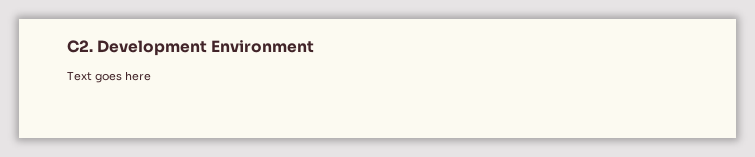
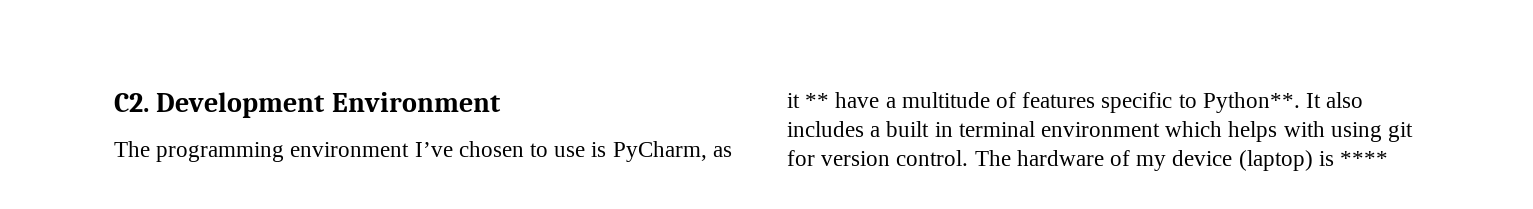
[67,71,151,83] Text goes here -> [114,141,732,162] [787,92,1364,113] [787,121,1414,142] [787,150,1389,171] The programming environment I’ve chosen to use is PyCharm, as it ** have a multitude of features specific to Python**. It also includes a built in terminal environment which helps with using git for version control. The hardware of my device (laptop) is ****

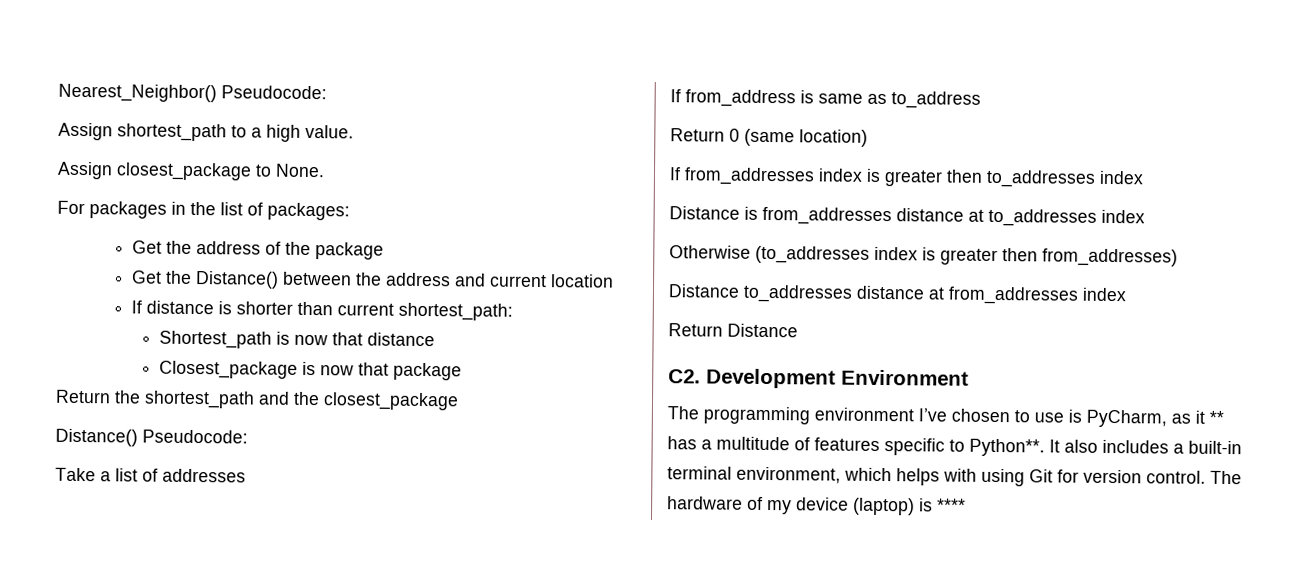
(114, 102) none -> [58,83,327,103] [58,122,354,142] [57,161,325,181] [57,200,350,221] [132,240,385,260] [132,270,615,289] [131,300,514,321] [158,330,435,349] [158,360,462,381] [55,389,459,411] [55,428,248,447] [55,467,246,483] [670,89,981,109] [670,128,868,147] [669,167,1144,188] [669,206,1145,227] [669,245,1178,267] [668,284,1127,305] [668,323,798,338] Nearest_Neighbor() Pseudocode: // Assign shortest_path to a high value. // Assign closest_package to None. // For packages in the list of packages: // Get the address of the package // Get the Distance() between the address and current location // If distance is shorter than current shortest_path: // Shortest_path is now that distance // Closest_package is now that package // Return the shortest_path and the closest_package // Distance() Pseudocode: // Take a list of addresses // If from_address is same as to_address // Return 0 (same location) // If from_addresses index is greater then to_addresses index // Distance is from_addresses distance at to_addresses index // Otherwise (to_addresses index is greater then from_addresses) // Distance to_addresses distance at from_addresses index // Return Distance //
[835,92,880,108] have -> [667,436,697,450] has
[886,121,1161,137] built in terminal environment -> [1188,440,1242,455] [667,466,841,484] built-in terminal environment,
[1388,122,1414,142] git -> [1029,469,1053,483] Git

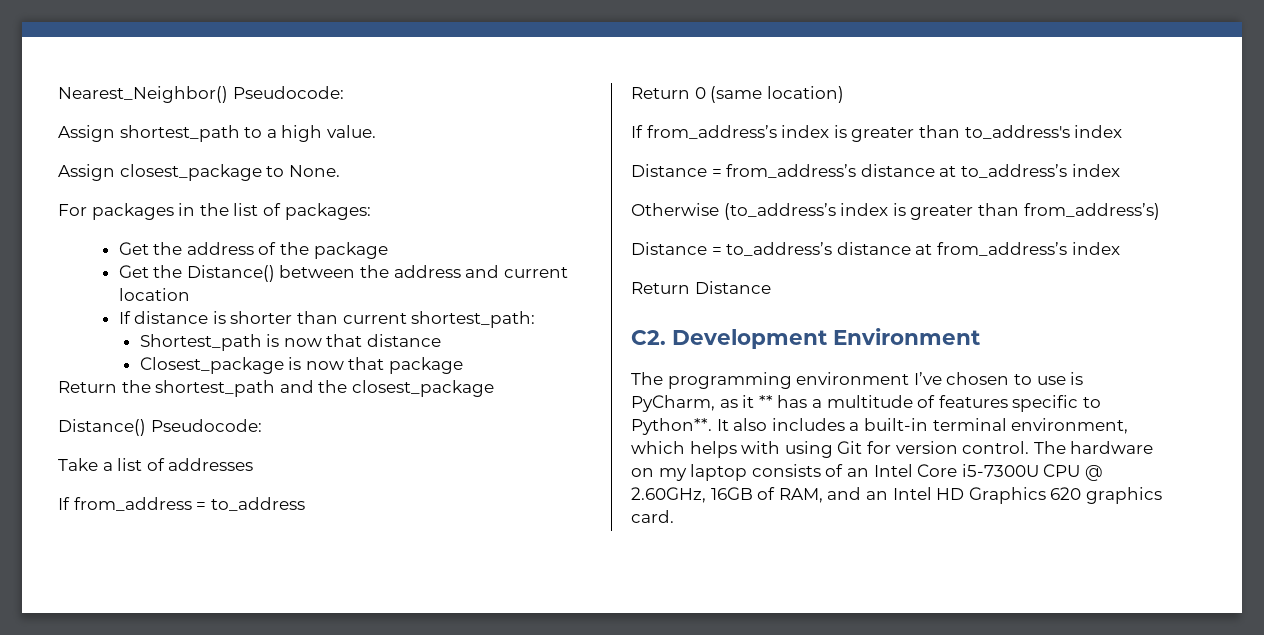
[800,90,887,105] is same as -> [196,502,207,510] =
[684,167,1096,188] from_addresses index is greater then to_addresses -> [646,125,1070,142] from_address’s index is greater than to_address's
[744,206,1097,227] is from_addresses distance at to_addresses -> [711,164,1067,178] = from_address’s distance at to_address’s
[755,245,1178,267] [668,284,1079,305] (to_addresses index is greater then from_addresses) // Distance to_addresses distance at from_addresses -> [723,203,1160,220] [631,242,1067,256] (to_address’s index is greater than from_address’s) // Distance = to_address’s distance at from_address’s
[747,496,966,516] of my device (laptop) is **** -> [631,464,1103,481] [631,487,1162,504] [631,510,674,523] on my laptop consists of an Intel Core i5-7300U CPU @ 2.60GHz, 16GB of RAM, and an Intel HD Graphics 620 graphics card.

